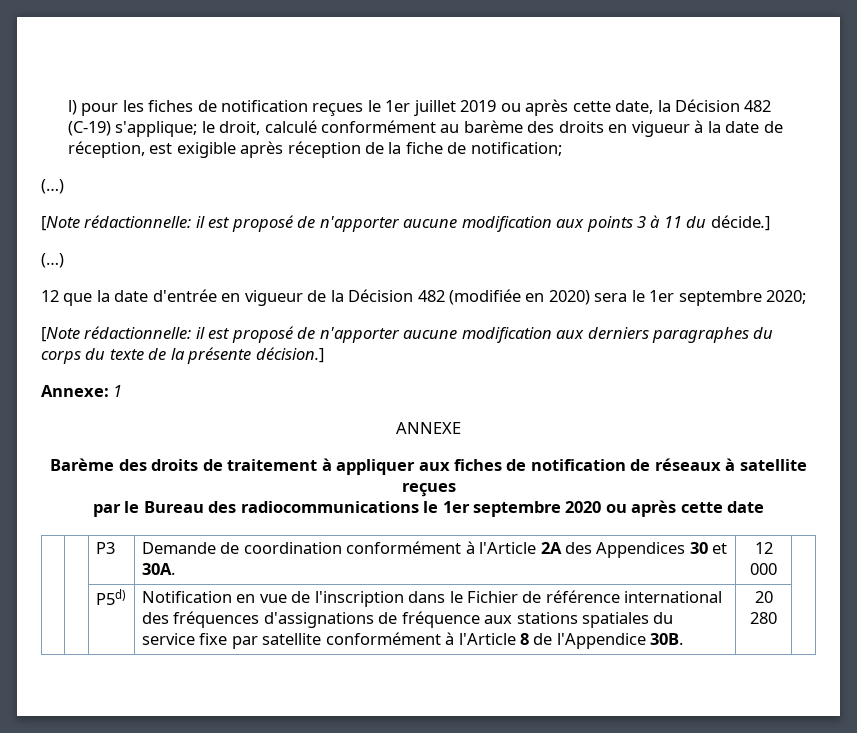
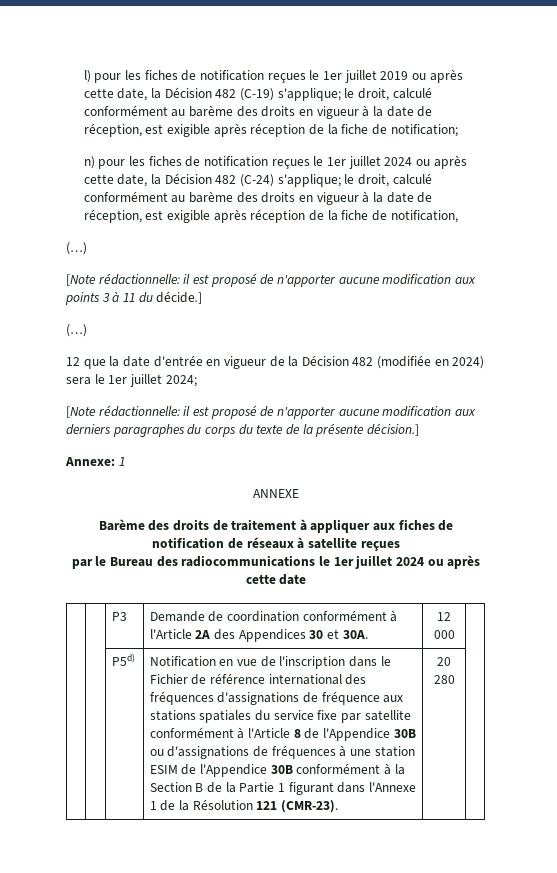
(562, 149) none -> [83,155,467,169] [83,173,432,187] [83,191,433,205] [83,209,458,223] // n) pour les fiches de notification reçues le 1er juillet 2024 ou après cette date, la Décision 482 (C-24) s'applique; le droit, calculé conformément au barème des droits en vigueur à la date de réception, est exigible après réception de la fiche de notification,
[548,290,590,305] 2020) -> [452,356,485,369] 2024)
[678,290,807,306] septembre 2020; -> [129,374,197,387] juillet 2024;
[472,501,602,517] septembre 2020 -> [355,555,424,569] juillet 2024
[650,633,684,645] 30B. -> [393,729,416,738] [149,745,415,759] [149,763,405,777] [149,782,416,795] [149,799,338,813] 30B ou d'assignations de fréquences à une station ESIM de l'Appendice 30B conformément à la Section B de la Partie 1 figurant dans l'Annexe 1 de la Résolution 121 (CMR-23).

